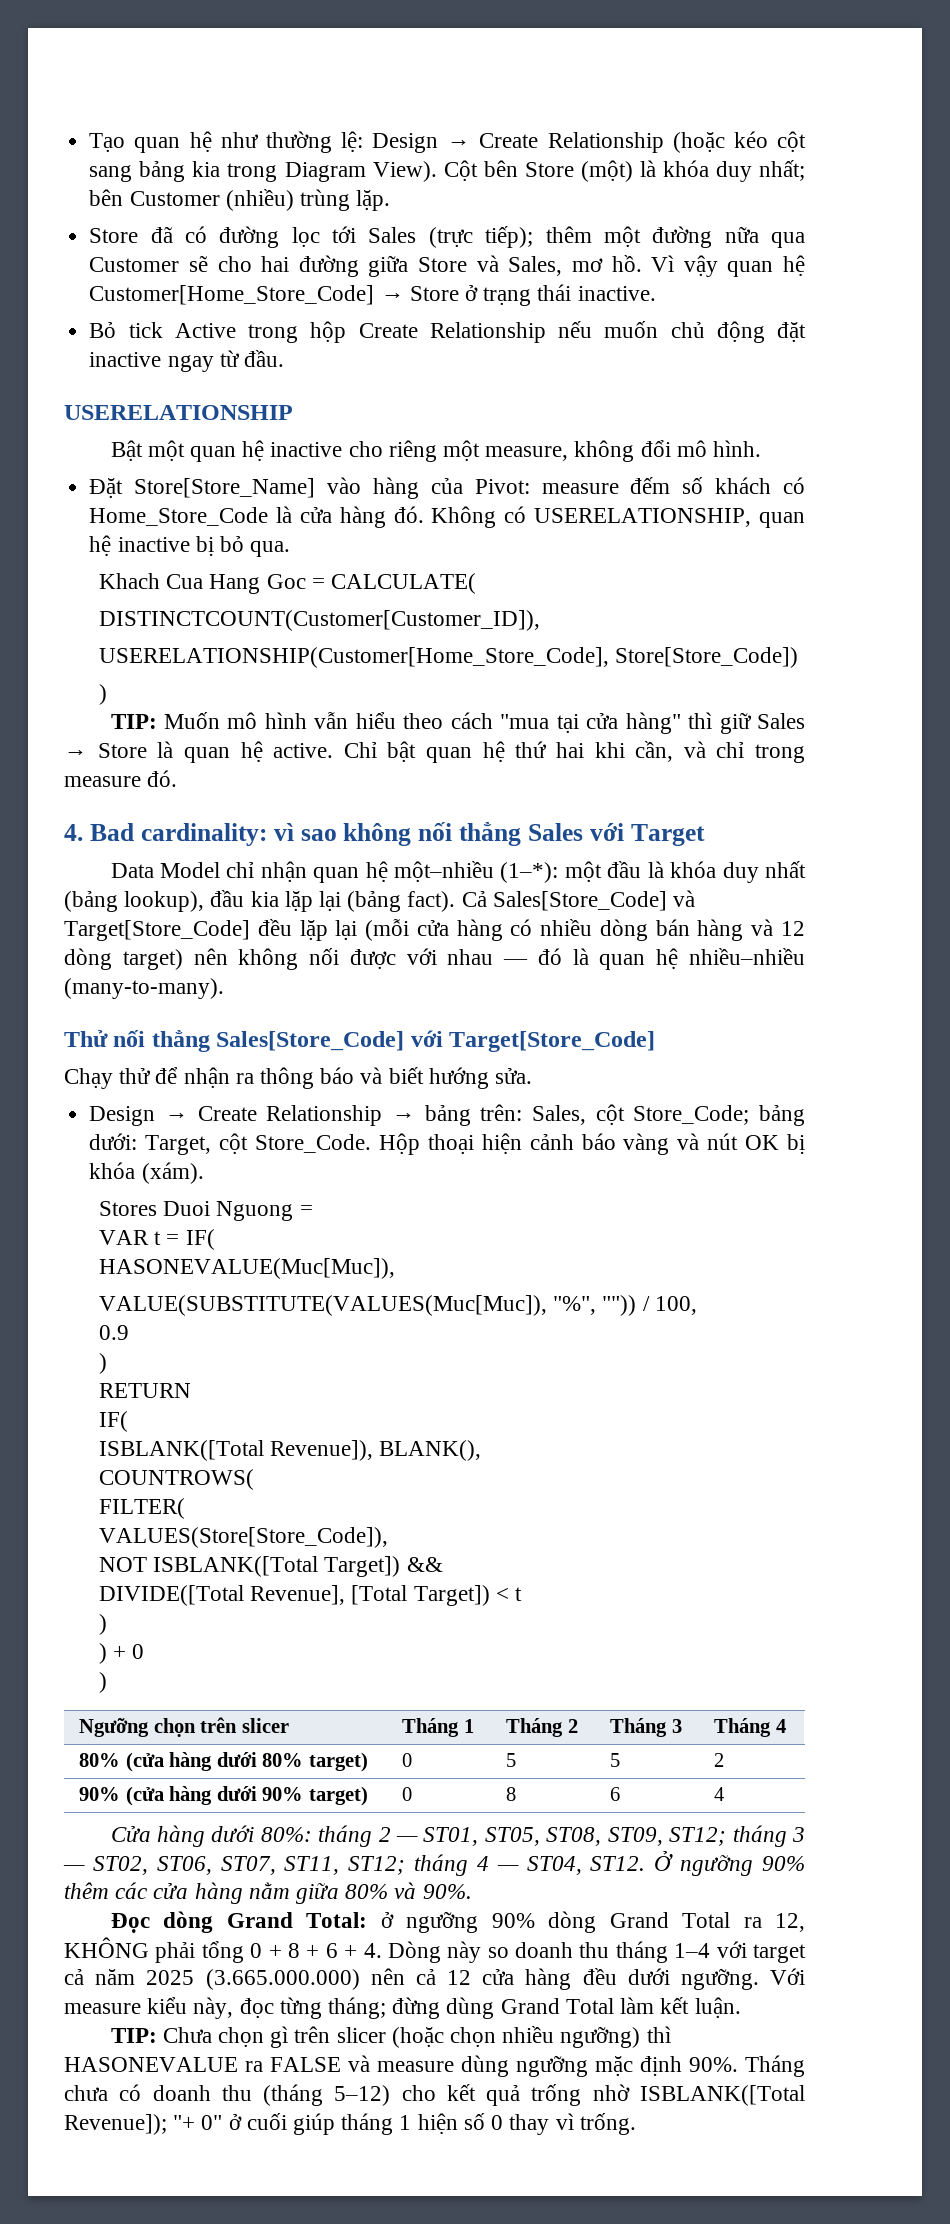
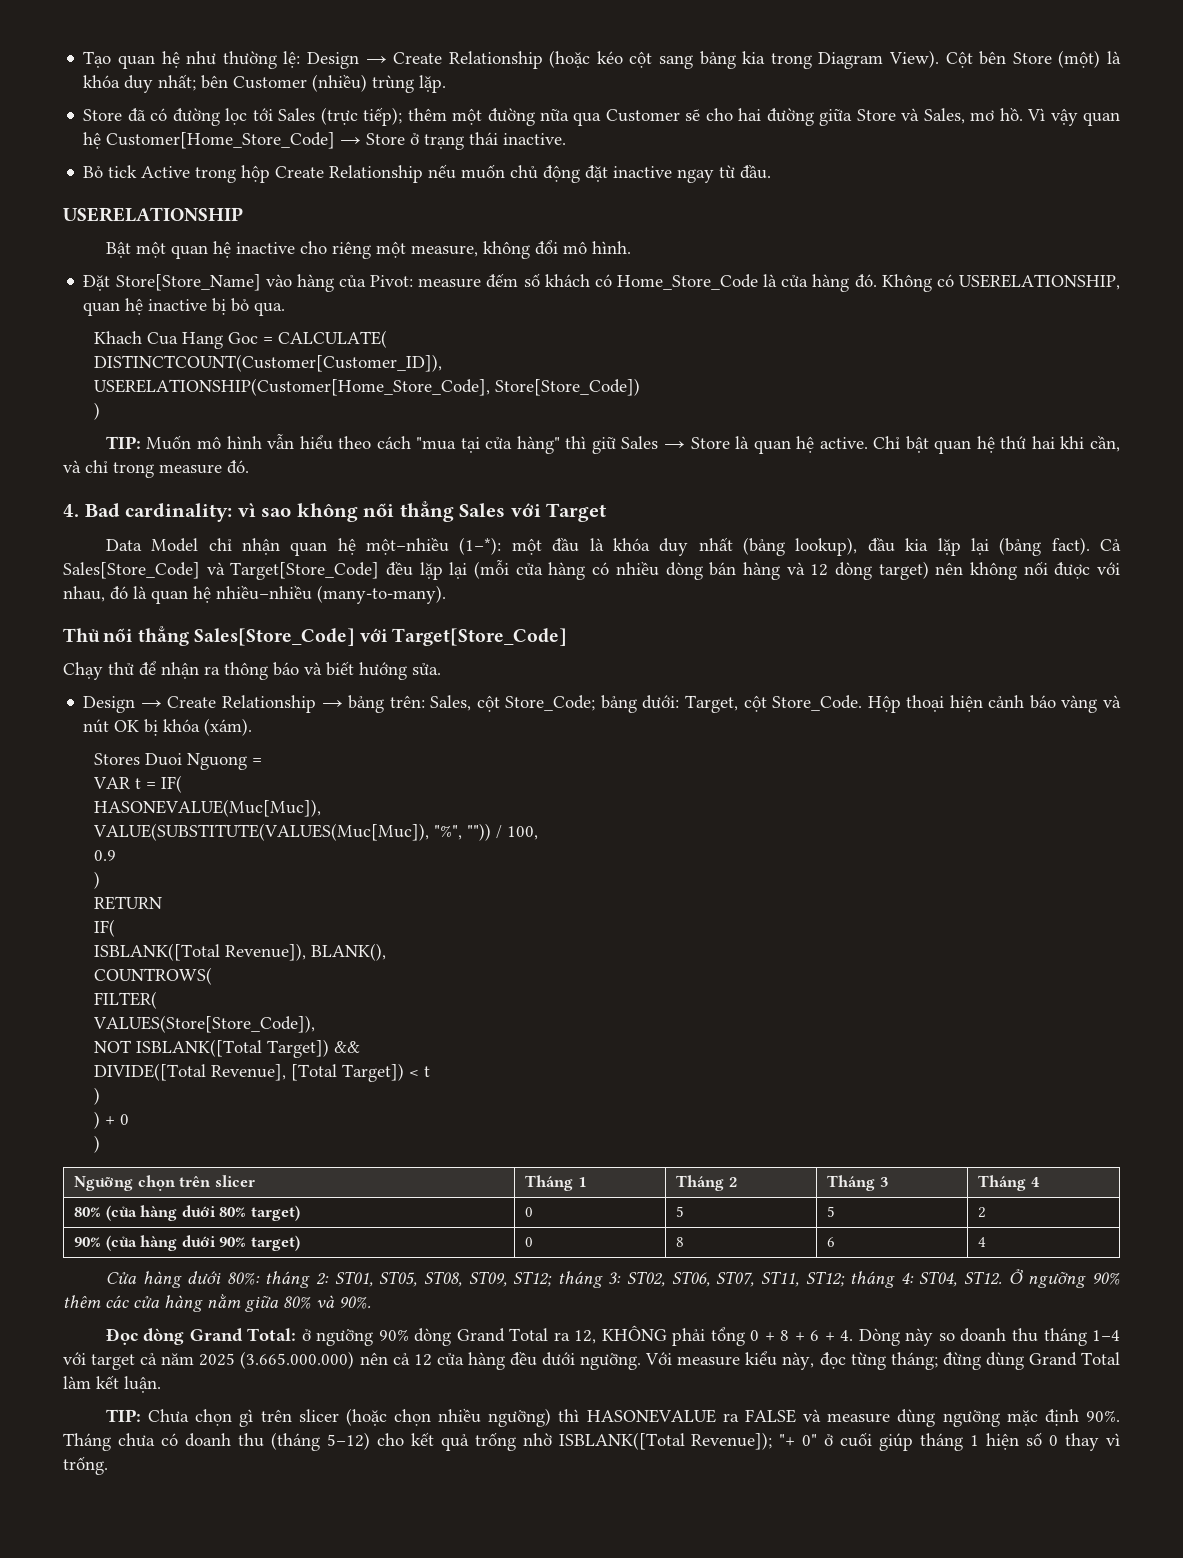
[447,949,529,965] nhau — -> [63,586,105,602] nhau,
[378,1827,419,1842] 2 — -> [316,1273,330,1285] 2:
[791,1827,805,1842] [63,1865,85,1871] 3 — -> [608,1272,622,1284] 3:
[476,1856,519,1871] 4 — -> [900,1272,914,1284] 4:

